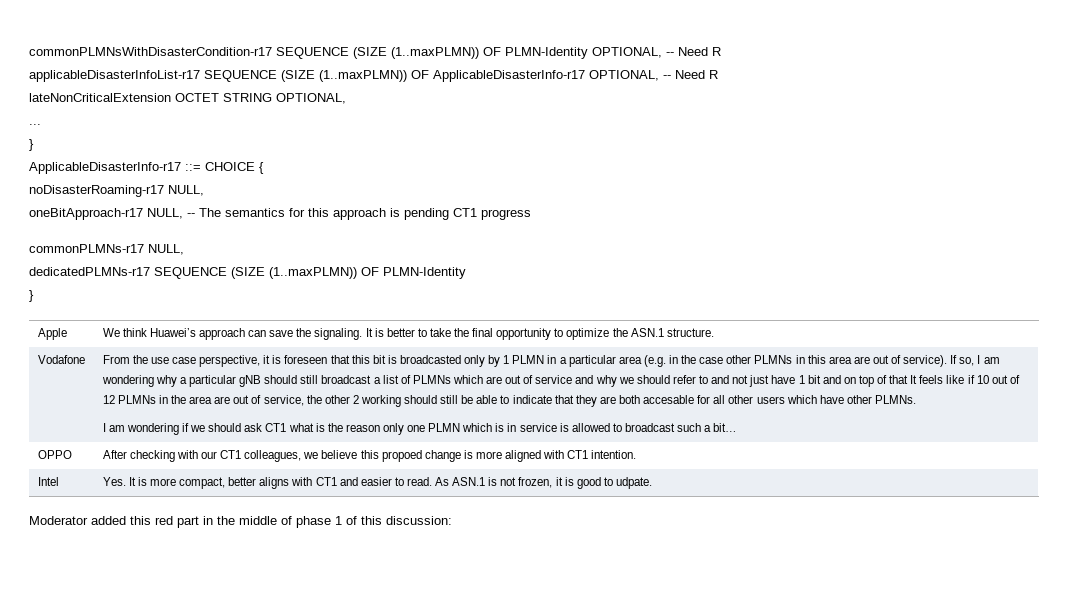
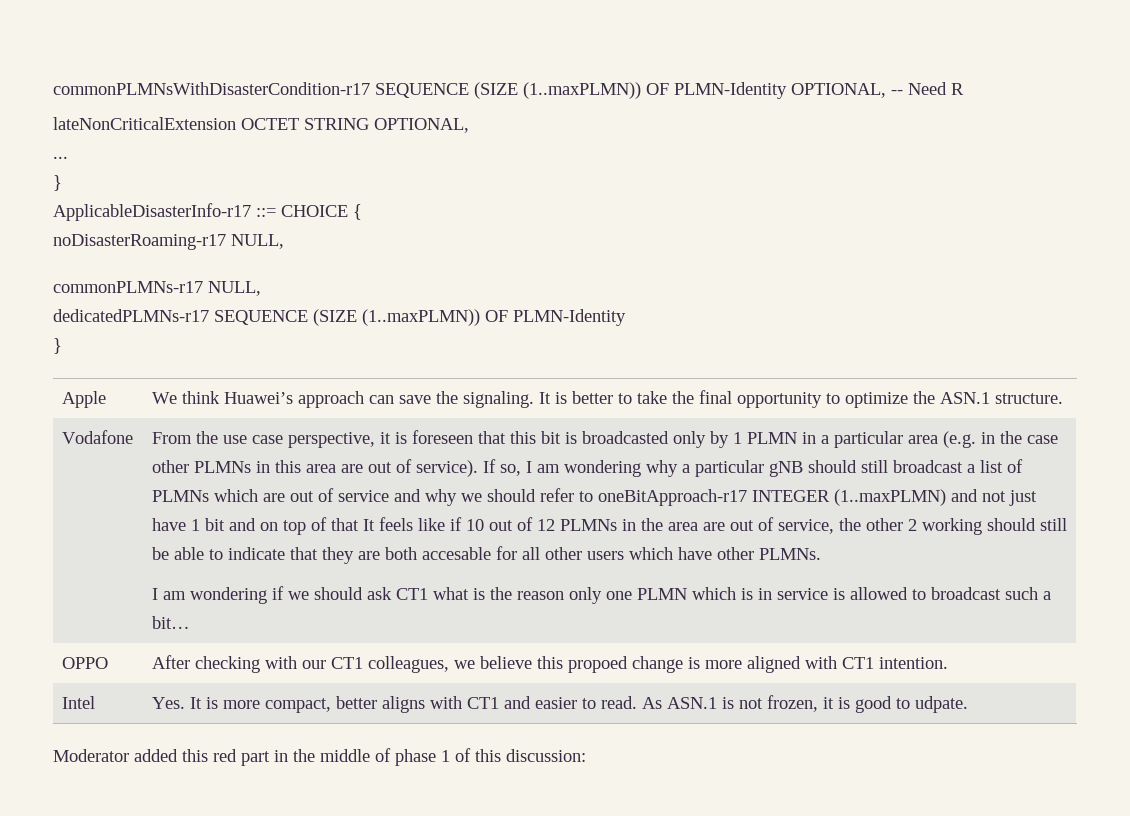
[29,70,718,82] // applicableDisasterInfoList-r17 SEQUENCE (SIZE (1..maxPLMN)) OF ApplicableDisasterInfo-r17 OPTIONAL, -- Need R -> (964, 89) none
[29,208,531,220] // oneBitApproach-r17 NULL, -- The semantics for this approach is pending CT1 progress -> (284, 241) none
(708, 379) none -> [598,489,947,506] oneBitApproach-r17 INTEGER (1..maxPLMN)

